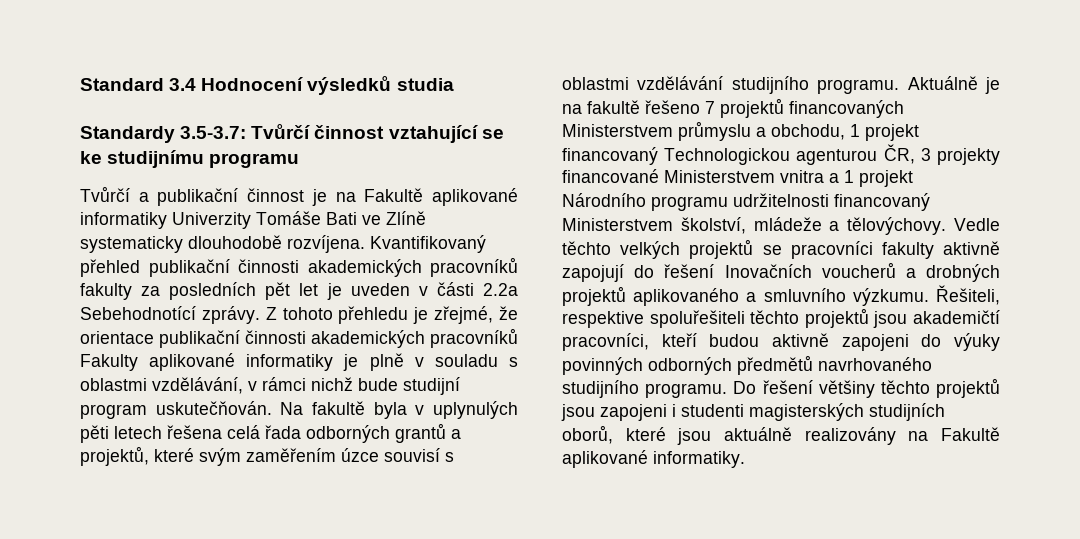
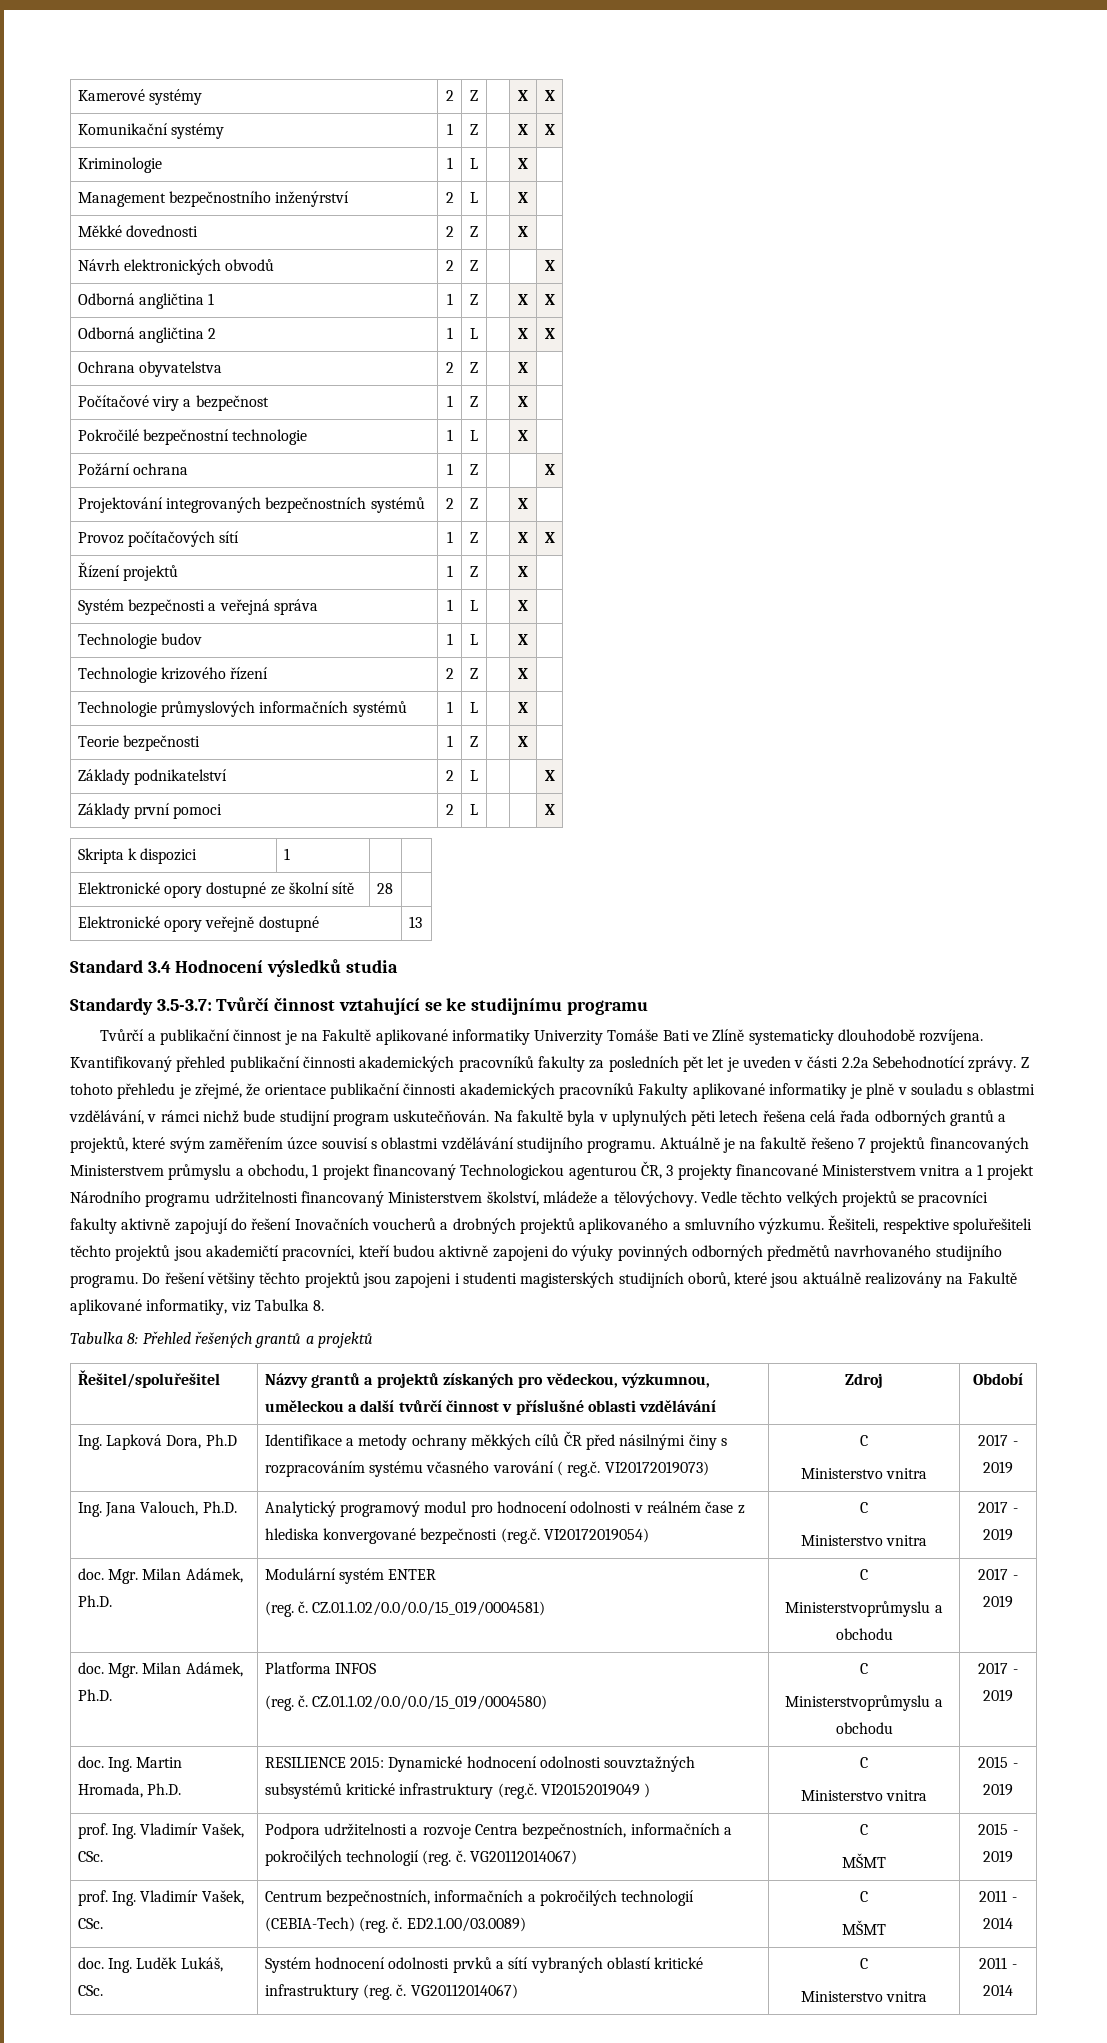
(80, 84) none -> [77,89,203,105] [445,90,454,101] [470,90,478,101] [518,90,528,101] [544,90,555,101] [77,123,225,139] [446,123,453,135] [470,124,478,135] [518,124,528,135] [544,124,555,135] [77,157,162,173] [446,157,453,169] [470,158,478,169] [518,158,528,169] [77,191,350,207] [445,192,454,203] [470,192,478,203] [518,192,528,203] [77,225,199,237] [445,226,454,237] [470,226,478,237] [518,226,528,237] [77,259,275,275] [445,260,454,271] [470,260,478,271] [544,260,555,271] [77,293,215,309] [446,293,453,305] [470,294,478,305] [518,294,528,305] [544,294,555,305] [77,327,217,343] [446,327,453,339] [470,328,478,339] [518,328,528,339] [544,328,555,339] [77,361,223,377] [445,362,454,373] [470,362,478,373] [518,362,528,373] [77,395,269,411] [446,395,453,407] [470,396,478,407] [518,396,528,407] [77,429,308,445] [446,429,453,441] [470,430,478,441] [518,430,528,441] [77,463,189,476] [446,463,453,475] [470,464,478,475] [544,464,555,475] [77,497,425,513] [445,498,454,509] [470,498,478,509] [518,498,528,509] [77,531,240,547] [446,531,453,543] [470,532,478,543] [518,532,528,543] [544,532,555,543] [77,562,179,581] [446,565,453,577] [470,566,478,577] [518,566,528,577] [77,599,319,615] [446,599,453,611] [470,600,478,611] [518,600,528,611] [77,633,203,649] [446,633,453,645] [470,634,478,645] [518,634,528,645] [77,667,269,683] [445,668,454,679] [470,668,478,679] [518,668,528,679] [77,701,407,717] [446,701,453,713] [470,702,478,713] [518,702,528,713] [77,735,201,751] [446,735,453,747] [470,736,478,747] [518,736,528,747] [77,769,228,785] [445,770,454,781] [470,770,478,781] [544,770,555,781] [77,803,223,819] [445,804,454,815] [470,804,478,815] [544,804,555,815] [77,848,198,864] [283,848,290,860] [77,882,355,898] [376,883,393,894] [77,916,319,932] [408,916,422,928] Kamerové systémy | 2 | Z | | X | X // Komunikační systémy | 1 | Z | | X | X // Kriminologie | 1 | L | | X | // Management bezpečnostního inženýrství | 2 | L | | X | // Měkké dovednosti | 2 | Z | | X | // Návrh elektronických obvodů | 2 | Z | | | X // Odborná angličtina 1 | 1 | Z | | X | X // Odborná angličtina 2 | 1 | L | | X | X // Ochrana obyvatelstva | 2 | Z | | X | // Počítačové viry a bezpečnost | 1 | Z | | X | // Pokročilé bezpečnostní technologie | 1 | L | | X | // Požární ochrana | 1 | Z | | | X // Projektování integrovaných bezpečnostních systémů | 2 | Z | | X | // Provoz počítačových sítí | 1 | Z | | X | X // Řízení projektů | 1 | Z | | X | // Systém bezpečnosti a veřejná správa | 1 | L | | X | // Technologie budov | 1 | L | | X | // Technologie krizového řízení | 2 | Z | | X | // Technologie průmyslových informačních systémů | 1 | L | | X | // Teorie bezpečnosti | 1 | Z | | X | // Základy podnikatelství | 2 | L | | | X // Základy první pomoci | 2 | L | | | X // Skripta k dispozici | 1 | | // Elektronické opory dostupné ze školní sítě | 28 | // Elektronické opory veřejně dostupné | 13 //
[653,451,745,468] informatiky. -> [146,1299,325,1315] [70,1331,373,1348] [77,1370,220,1388] [264,1373,710,1388] [264,1400,717,1415] [845,1373,883,1388] [973,1373,1023,1385] [77,1434,237,1450] [264,1431,727,1450] [264,1461,709,1477] [860,1435,868,1446] [800,1468,928,1479] [978,1434,1018,1446] [983,1461,1013,1474] [77,1501,237,1517] [264,1501,745,1517] [264,1528,650,1544] [860,1502,868,1513] [800,1535,928,1546] [978,1501,1018,1513] [983,1528,1013,1541] [77,1568,243,1584] [77,1595,112,1607] [264,1568,437,1584] [264,1601,546,1617] [860,1569,868,1580] [785,1601,943,1617] [835,1628,893,1640] [978,1568,1018,1580] [983,1595,1013,1608] [77,1662,243,1678] [77,1689,112,1701] [264,1662,377,1674] [264,1695,548,1711] [860,1663,868,1674] [785,1695,943,1711] [835,1722,893,1734] [978,1662,1018,1674] [983,1689,1013,1702] [77,1756,183,1772] [77,1783,182,1798] [264,1756,696,1772] [264,1783,651,1799] [860,1757,868,1768] [800,1790,928,1801] [978,1756,1018,1768] [983,1783,1013,1796] [77,1823,244,1839] [77,1851,103,1862] [264,1823,732,1839] [264,1850,578,1866] [860,1824,868,1835] [842,1853,886,1868] [978,1823,1018,1835] [983,1850,1013,1863] [77,1890,244,1906] [77,1918,103,1929] [264,1890,695,1906] [264,1917,526,1933] [860,1891,868,1902] [842,1920,886,1935] [979,1890,1017,1902] [983,1917,1013,1929] [77,1957,223,1973] [77,1985,103,1996] [264,1957,704,1973] [264,1984,518,2000] [860,1958,868,1969] [800,1991,928,2002] [979,1957,1017,1969] [983,1984,1013,1996] informatiky, viz Tabulka 8. // Tabulka 8: Přehled řešených grantů a projektů // Řešitel/spoluřešitel | Názvy grantů a projektů získaných pro vědeckou, výzkumnou, uměleckou a další tvůrčí činnost v příslušné oblasti vzdělávání | Zdroj | Období // Ing. Lapková Dora, Ph.D | Identifikace a metody ochrany měkkých cílů ČR před násilnými činy s rozpracováním systému včasného varování ( reg.č. VI20172019073) | C // Ministerstvo vnitra | 2017 - 2019 // Ing. Jana Valouch, Ph.D. | Analytický programový modul pro hodnocení odolnosti v reálném čase z hlediska konvergované bezpečnosti (reg.č. VI20172019054) | C // Ministerstvo vnitra | 2017 - 2019 // doc. Mgr. Milan Adámek, Ph.D. | Modulární systém ENTER // (reg. č. CZ.01.1.02/0.0/0.0/15_019/0004581) | C // Ministerstvoprůmyslu a obchodu | 2017 - 2019 // doc. Mgr. Milan Adámek, Ph.D. | Platforma INFOS // (reg. č. CZ.01.1.02/0.0/0.0/15_019/0004580) | C // Ministerstvoprůmyslu a obchodu | 2017 - 2019 // doc. Ing. Martin Hromada, Ph.D. | RESILIENCE 2015: Dynamické hodnocení odolnosti souvztažných subsystémů kritické infrastruktury (reg.č. VI20152019049 ) | C // Ministerstvo vnitra | 2015 - 2019 // prof. Ing. Vladimír Vašek, CSc. | Podpora udržitelnosti a rozvoje Centra bezpečnostních, informačních a pokročilých technologií (reg. č. VG20112014067) | C // MŠMT | 2015 - 2019 // prof. Ing. Vladimír Vašek, CSc. | Centrum bezpečnostních, informačních a pokročilých technologií (CEBIA-Tech) (reg. č. ED2.1.00/03.0089) | C // MŠMT | 2011 - 2014 // doc. Ing. Luděk Lukáš, CSc. | Systém hodnocení odolnosti prvků a sítí vybraných oblastí kritické infrastruktury (reg. č. VG20112014067) | C // Ministerstvo vnitra | 2011 - 2014

